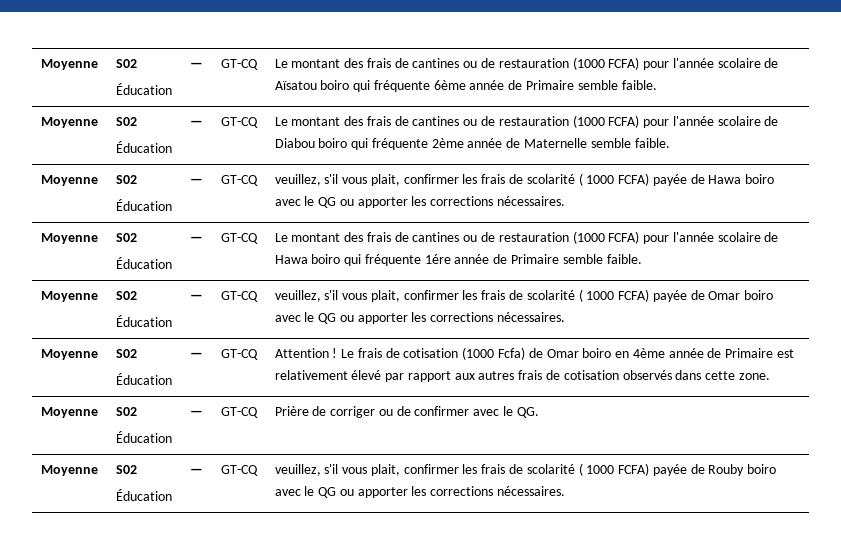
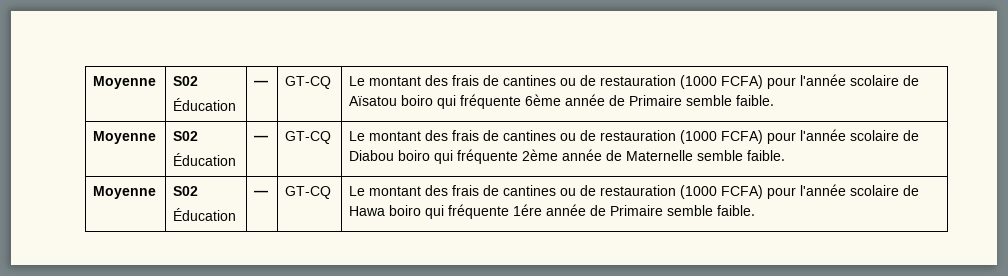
[115,199,172,211] [189,178,203,184] [220,175,258,186] [274,173,775,186] [274,196,566,208] [40,233,98,244] [115,233,137,242] // Éducation | — | GT-CQ | veuillez, s'il vous plait, confirmer les frais de scolarité ( 1000 FCFA) payée de Hawa boiro avec le QG ou apporter les corrections nécessaires. // Moyenne | S02 -> (199, 191) none
[40,291,98,302] [115,291,137,300] [115,315,172,327] [189,294,203,300] [220,291,258,302] [274,289,774,302] [274,312,566,324] [40,349,98,360] [115,349,137,358] [115,373,172,385] [189,352,203,358] [220,349,258,360] [274,347,795,360] [274,370,770,382] [40,407,98,418] [115,407,137,416] [115,431,172,443] [189,410,203,416] [220,407,258,418] [274,406,539,418] [40,465,98,476] [115,465,137,474] [115,489,172,501] [189,468,203,474] [220,465,258,476] [274,463,777,476] [274,486,566,498] // Moyenne | S02 // Éducation | — | GT-CQ | veuillez, s'il vous plait, confirmer les frais de scolarité ( 1000 FCFA) payée de Omar boiro avec le QG ou apporter les corrections nécessaires. // Moyenne | S02 // Éducation | — | GT-CQ | Attention ! Le frais de cotisation (1000 Fcfa) de Omar boiro en 4ème année de Primaire est relativement élevé par rapport aux autres frais de cotisation observés dans cette zone. // Moyenne | S02 // Éducation | — | GT-CQ | Prière de corriger ou de confirmer avec le QG. // Moyenne | S02 // Éducation | — | GT-CQ | veuillez, s'il vous plait, confirmer les frais de scolarité ( 1000 FCFA) payée de Rouby boiro avec le QG ou apporter les corrections nécessaires. -> (756, 210) none

